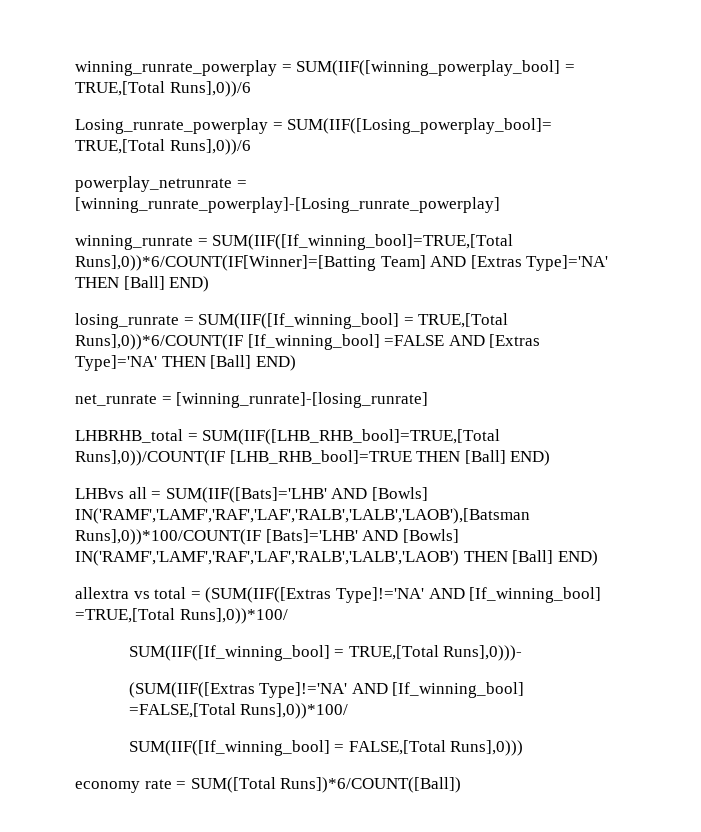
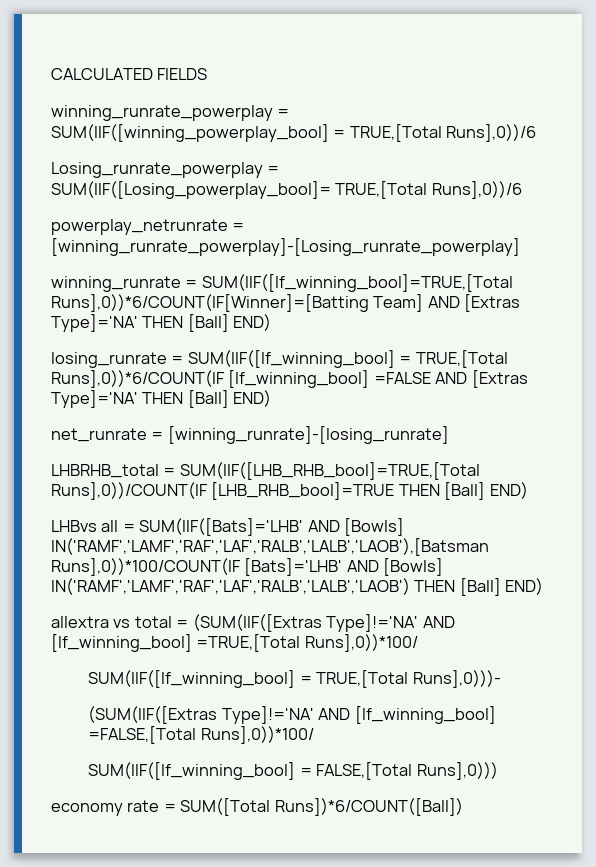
(75, 68) none -> [51,68,208,80] CALCULATED FIELDS //

